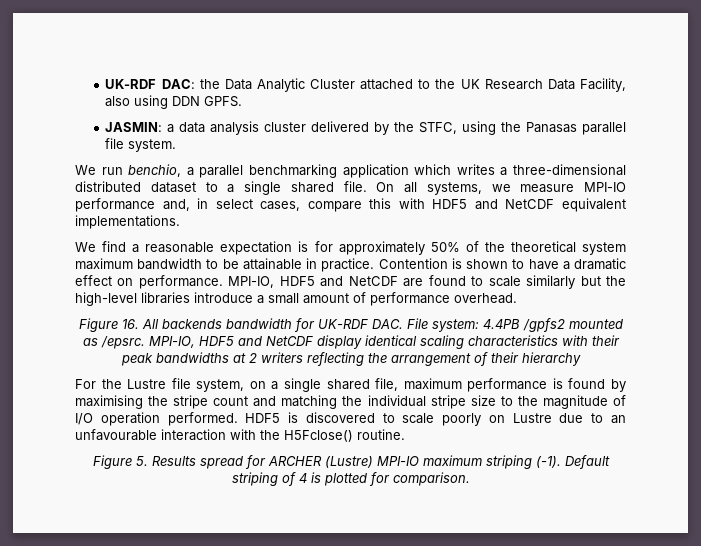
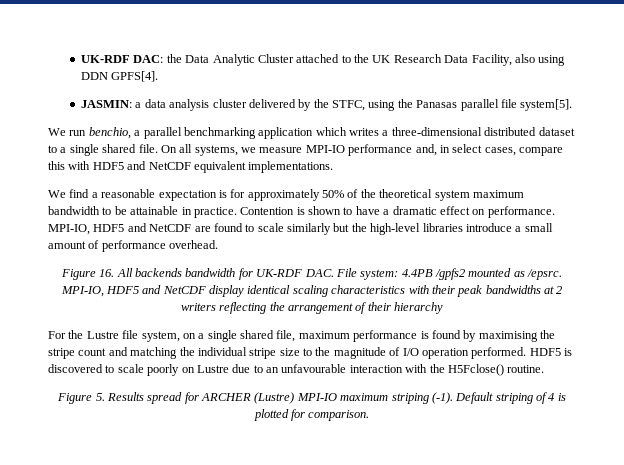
[204,96,243,107] GPFS. -> [111,71,159,82] GPFS[4].
[128,139,177,152] system. -> [520,99,573,111] system[5].

